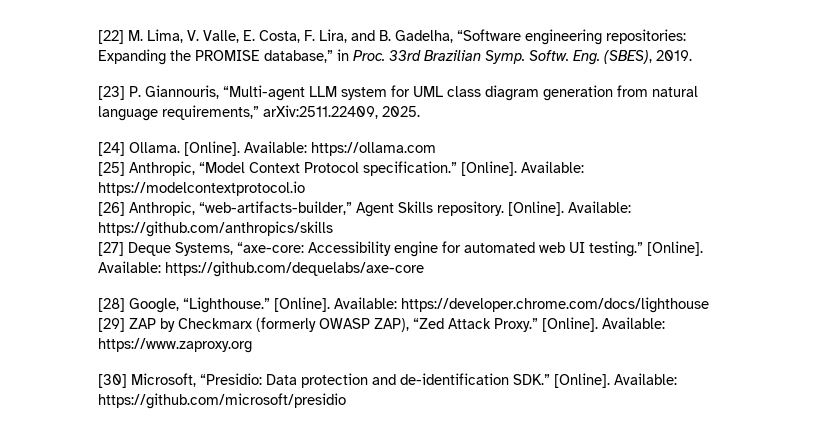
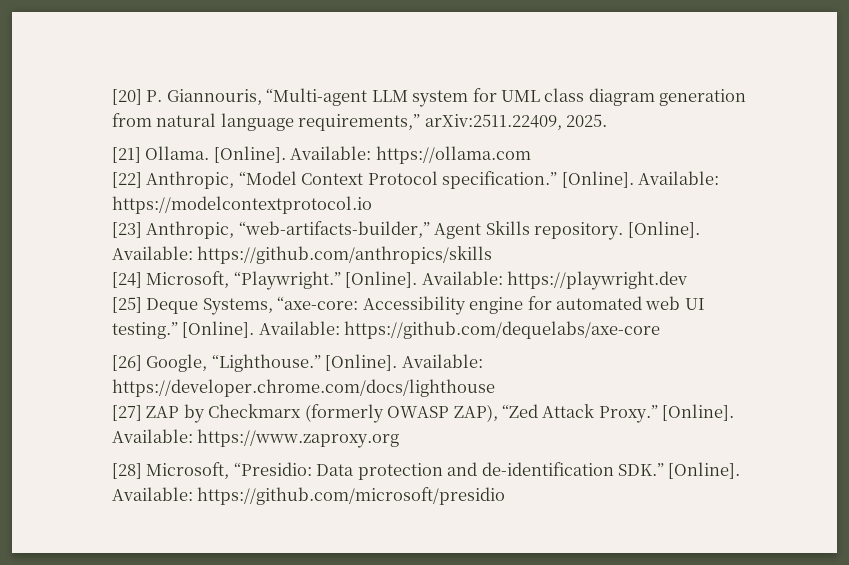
[97,29,686,45] [97,49,692,65] [97,86,125,100] [22] M. Lima, V. Valle, E. Costa, F. Lira, and B. Gadelha, “Software engineering repositories: Expanding the PROMISE database,” in Proc. 33rd Brazilian Symp. Softw. Eng. (SBES), 2019. // [23] -> [111,89,142,105] [20]
[97,142,125,156] [24] -> [111,147,141,163] [21]
[97,162,125,176] [25] -> [111,172,142,188] [22]
[97,202,125,216] [26] -> [111,222,142,238] [23]
[97,242,124,256] [27] -> [111,271,688,290] [111,297,142,313] [24] Microsoft, “Playwright.” [Online]. Available: https://playwright.dev // [25]
[97,298,125,312] [28] -> [111,355,142,371] [26]
[97,318,125,332] [29] -> [111,405,142,421] [27]
[97,374,127,388] [30] -> [111,463,142,479] [28]

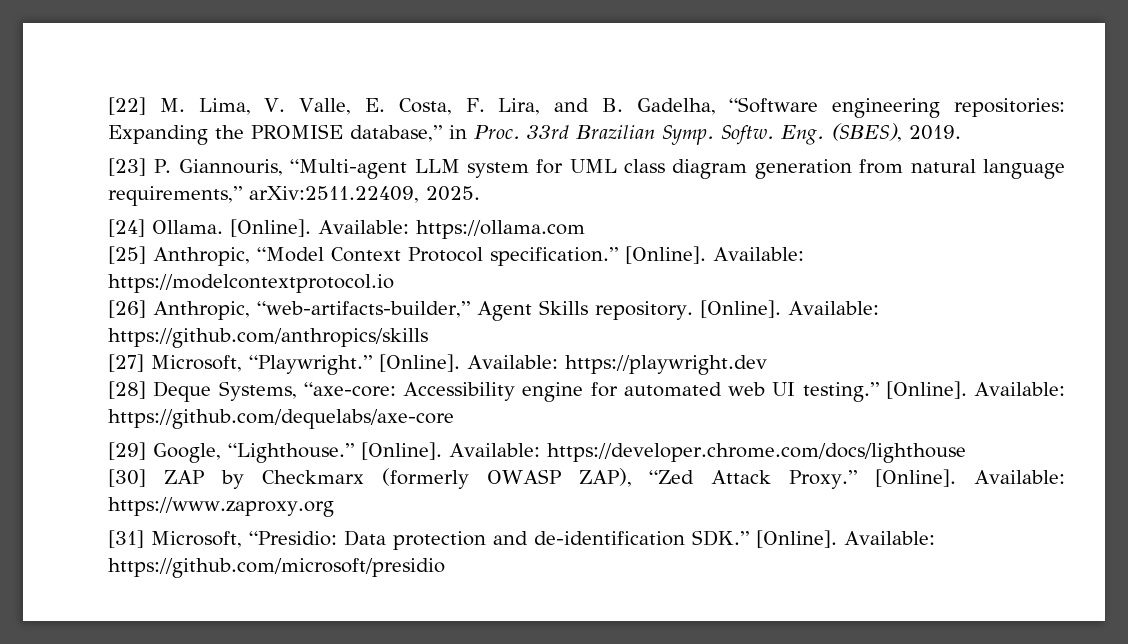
[111,89,142,105] [20] -> [108,97,1065,118] [108,123,962,145] [108,158,147,176] [22] M. Lima, V. Valle, E. Costa, F. Lira, and B. Gadelha, “Software engineering repositories: Expanding the PROMISE database,” in Proc. 33rd Brazilian Symp. Softw. Eng. (SBES), 2019. // [23]
[111,147,141,163] [21] -> [108,219,146,237] [24]
[111,172,142,188] [22] -> [108,246,147,264] [25]
[111,222,142,238] [23] -> [108,300,147,318] [26]
[111,272,142,288] [24] -> [108,354,145,372] [27]
[111,297,142,313] [25] -> [108,381,147,399] [28]
[111,355,142,371] [26] -> [108,442,147,460] [29]
[111,405,142,421] [27] -> [108,469,147,487] [30]
[111,463,142,479] [28] -> [108,530,145,548] [31]

